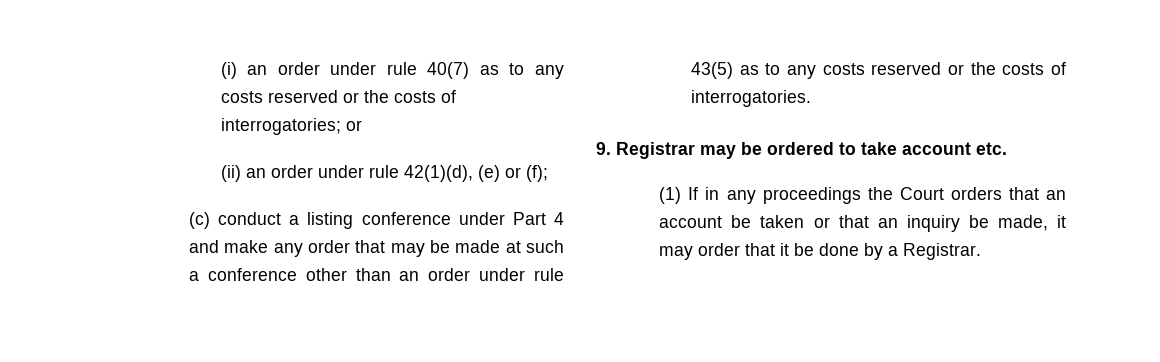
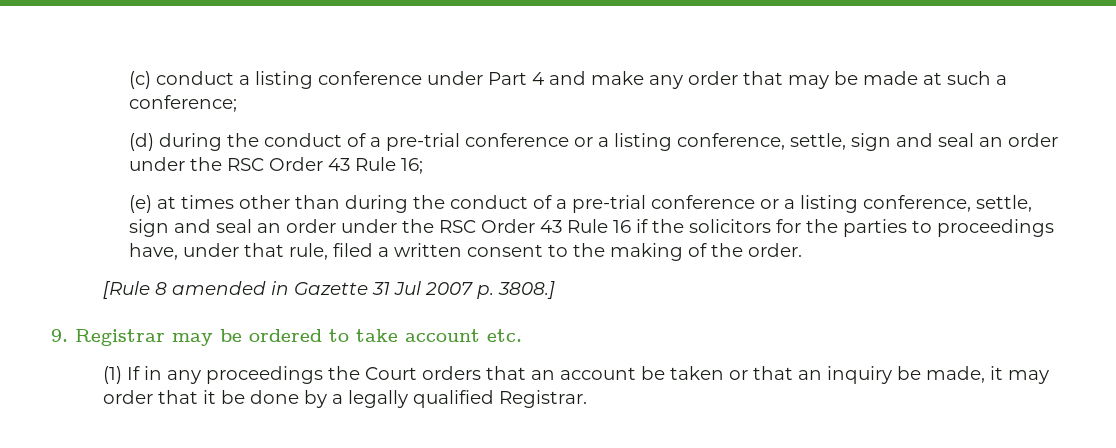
[220,62,564,79] [220,90,456,103] [220,118,362,135] [220,165,548,182] (i) an order under rule 40(7) as to any costs reserved or the costs of interrogatories; or // (ii) an order under rule 42(1)(d), (e) or (f); // -> (128, 80) none
[207,268,564,281] [690,62,1066,79] [690,90,811,107] conference other than an order under rule 43(5) as to any costs reserved or the costs of interrogatories. -> [128,95,237,112] [128,133,1058,151] [128,157,423,174] [128,195,1032,213] [128,219,1054,237] [128,243,802,261] [102,281,555,299] conference; // (d) during the conduct of a pre-trial conference or a listing conference, settle, sign and seal an order under the RSC Order 43 Rule 16; // (e) at times other than during the conduct of a pre-trial conference or a listing conference, settle, sign and seal an order under the RSC Order 43 Rule 16 if the solicitors for the parties to proceedings have, under that rule, filed a written consent to the making of the order. // [Rule 8 amended in Gazette 31 Jul 2007 p. 3808.]
(899, 251) none -> [347,390,494,408] legally qualified

